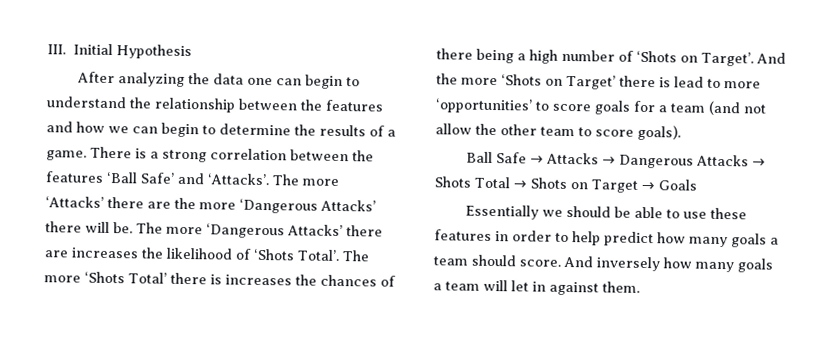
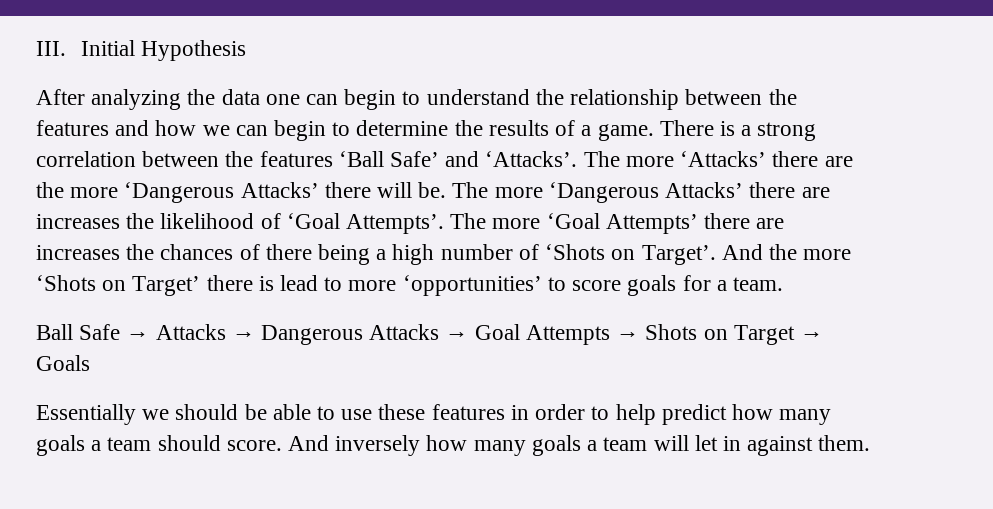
[253,248,370,262] [44,271,222,285] ‘Shots Total’. The more ‘Shots Total’ there is -> [286,213,785,234] ‘Goal Attempts’. The more ‘Goal Attempts’ there are
[670,100,766,116] [435,123,681,141] team (and not allow the other team to score goals). -> [732,277,783,291] team.
[434,176,510,189] Shots Total -> [474,324,610,345] Goal Attempts

